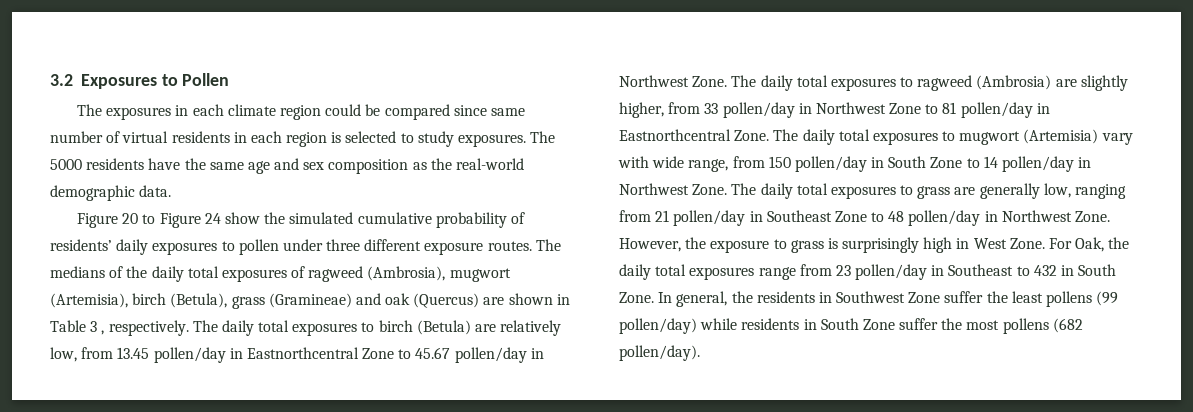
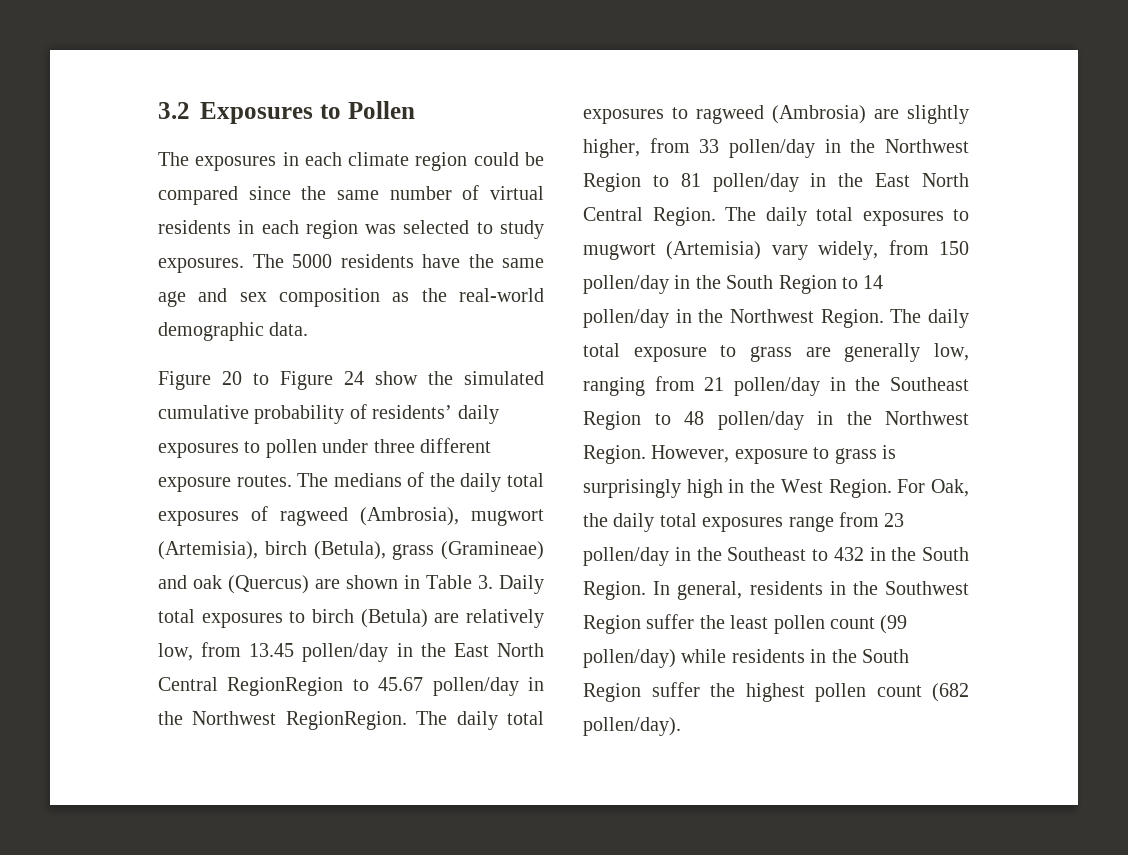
(487, 110) none -> [301,186,327,200] the
[331,132,342,143] is -> [365,224,397,234] was
[90,320,254,336] 3 , respectively. The daily -> [478,575,544,594] 3. Daily
[246,347,395,359] Eastnorthcentral Zone -> [420,643,544,657] [158,677,344,696] the East North Central RegionRegion
[619,75,728,87] Northwest Zone. -> [158,711,407,730] the Northwest RegionRegion.
[815,102,922,114] Northwest Zone -> [850,139,969,153] [583,173,641,192] the Northwest Region
[619,129,770,141] Eastnorthcentral Zone. -> [838,173,969,187] [583,207,716,226] the East North Central Region.
[618,156,729,172] with wide range, -> [818,241,879,260] widely,
[888,156,963,168] South Zone -> [695,275,837,294] the South Region
[619,183,896,199] Northwest Zone. The daily total exposures -> [698,309,969,328] [583,343,707,362] the Northwest Region. The daily total exposure
[766,210,867,222] Southeast Zone -> [855,377,969,391] [583,411,641,430] the Southeast Region
[1001,210,1111,222] [619,237,707,252] Northwest Zone. However, the -> [846,411,969,425] [583,445,730,464] the Northwest Region. However,
[973,238,1045,249] West Zone. -> [750,479,892,498] the West Region.
(945, 270) none -> [696,547,722,561] the
[1078,264,1117,276] [619,292,654,303] South Zone. -> [891,547,969,561] [583,581,646,600] the South Region.
[731,291,941,303] the residents in Southwest Zone -> [749,581,969,595] [583,615,641,634] residents in the Southwest Region
[1046,291,1093,307] pollens -> [773,615,875,634] pollen count
[820,318,1049,334] South Zone suffer the most pollens -> [831,649,909,663] [583,682,922,702] the South Region suffer the highest pollen count

